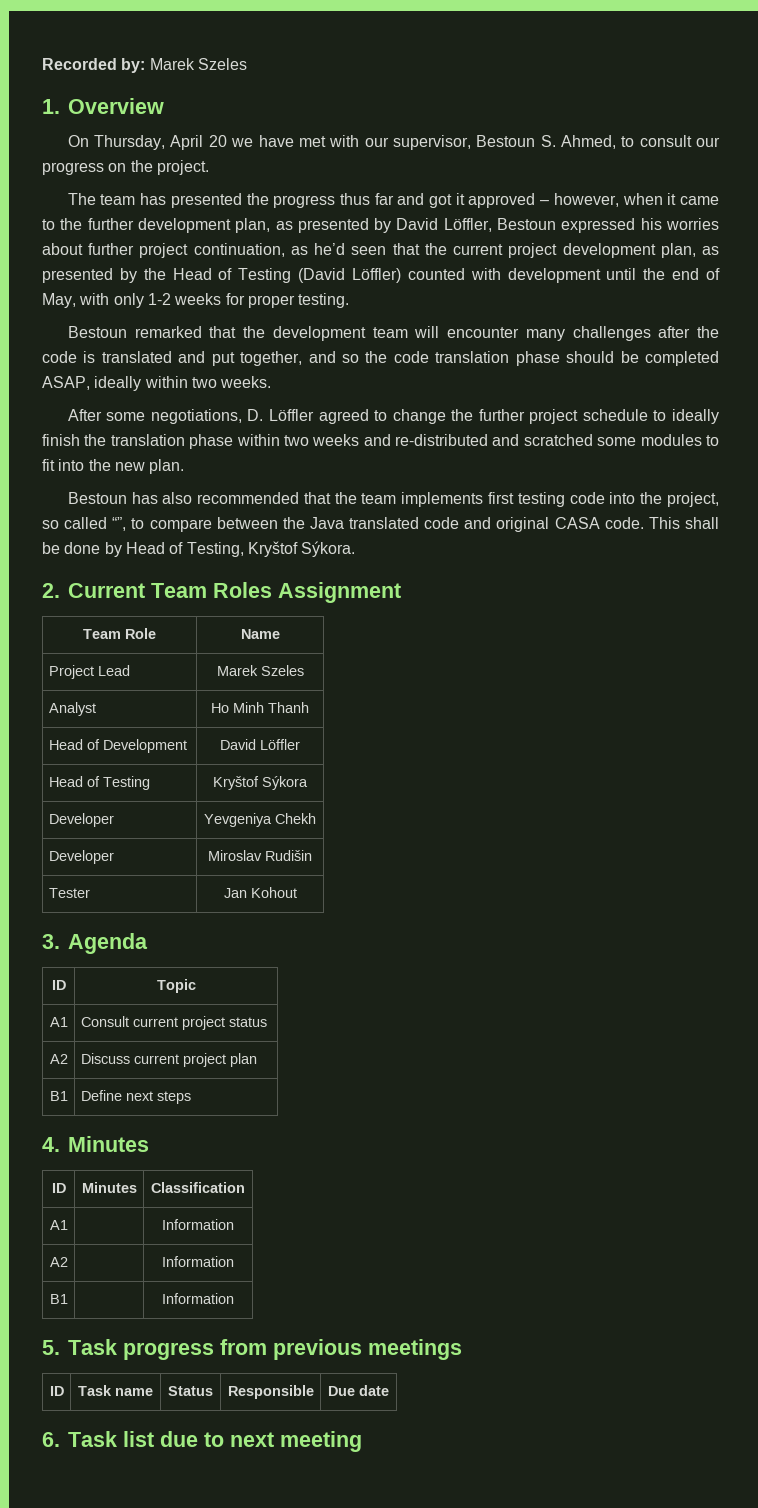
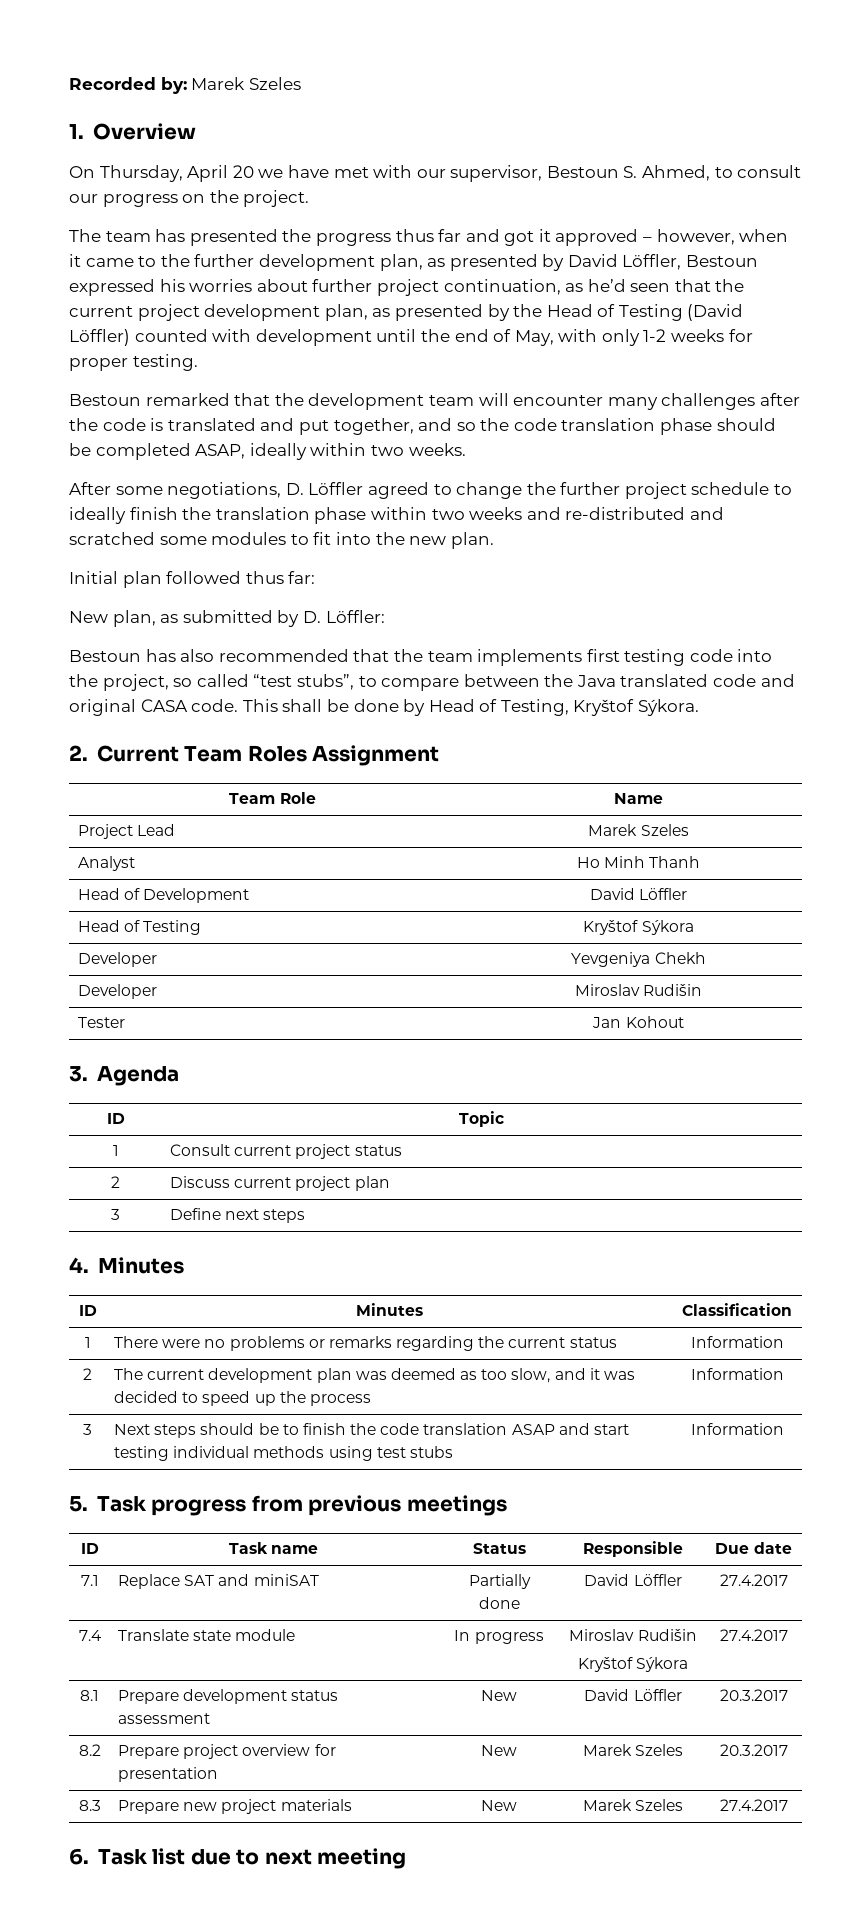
(185, 466) none -> [69,571,316,588] [69,610,385,627] // Initial plan followed thus far: // New plan, as submitted by D. Löffler:
[112,517,127,531] “”, -> [253,674,354,690] “test stubs”,
[49,1017,68,1027] A1 -> [112,1145,119,1156] 1
[49,1054,68,1064] A2 -> [111,1176,120,1188] 2
[49,1091,68,1101] B1 -> [111,1209,120,1220] 3
[49,1220,68,1230] [162,1219,234,1230] [49,1257,68,1267] [162,1256,234,1267] [49,1294,68,1304] A1 | | Information // A2 | | Information // B1 | -> [84,1337,91,1348] [113,1336,617,1351] [690,1336,784,1348] [83,1368,92,1380] [113,1368,636,1383] [113,1391,371,1406] [690,1368,784,1380] [83,1424,92,1435] [113,1423,630,1438] [113,1446,453,1461] 1 | There were no problems or remarks regarding the current status | Information // 2 | The current development plan was deemed as too slow, and it was decided to speed up the process | Information // 3 | Next steps should be to finish the code translation ASAP and start testing individual methods using test stubs
(389, 1390) none -> [80,1575,99,1586] [117,1574,319,1589] [468,1574,531,1589] [478,1597,520,1609] [584,1574,682,1586] [719,1574,788,1586] [78,1630,102,1641] [117,1629,296,1641] [454,1630,544,1644] [569,1629,697,1641] [577,1657,689,1672] [719,1629,788,1641] [80,1690,99,1701] [117,1689,339,1704] [117,1713,210,1724] [481,1690,517,1701] [584,1689,682,1701] [719,1689,788,1701] [78,1744,101,1756] [117,1744,336,1759] [117,1767,218,1782] [481,1745,517,1756] [582,1744,684,1756] [719,1744,788,1756] [78,1800,101,1811] [117,1799,352,1814] [481,1800,517,1811] [582,1799,684,1811] [719,1799,788,1811] // 7.1 | Replace SAT and miniSAT | Partially done | David Löffler | 27.4.2017 // 7.4 | Translate state module | In progress | Miroslav Rudišin // Kryštof Sýkora | 27.4.2017 // 8.1 | Prepare development status assessment | New | David Löffler | 20.3.2017 // 8.2 | Prepare project overview for presentation | New | Marek Szeles | 20.3.2017 // 8.3 | Prepare new project materials | New | Marek Szeles | 27.4.2017

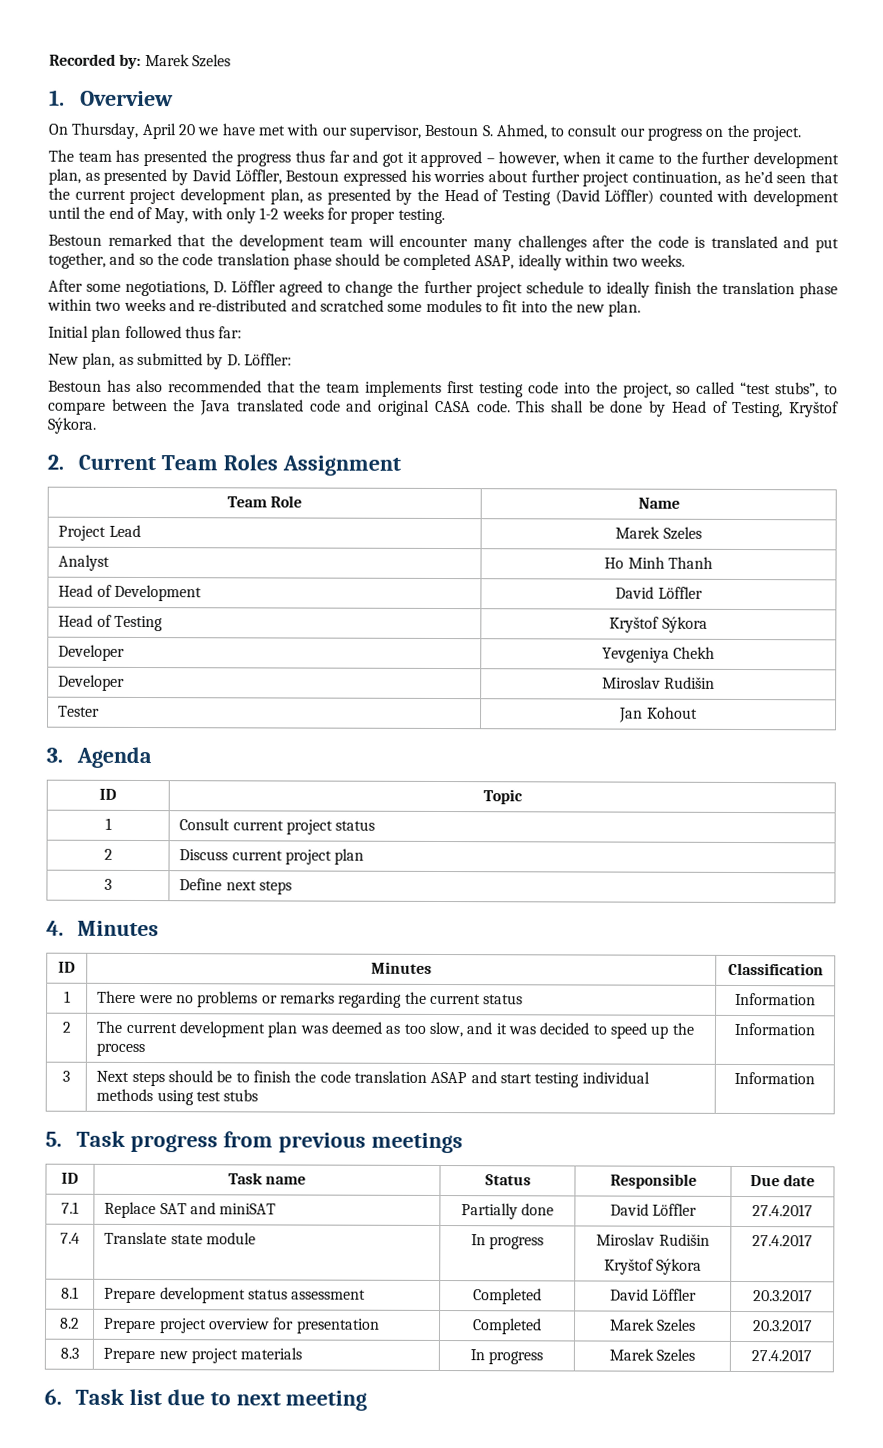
[481,1690,517,1701] New -> [473,1288,542,1305] Completed
[481,1745,517,1756] New -> [472,1318,542,1335] Completed
[481,1800,517,1811] New -> [469,1349,544,1365] In progress

